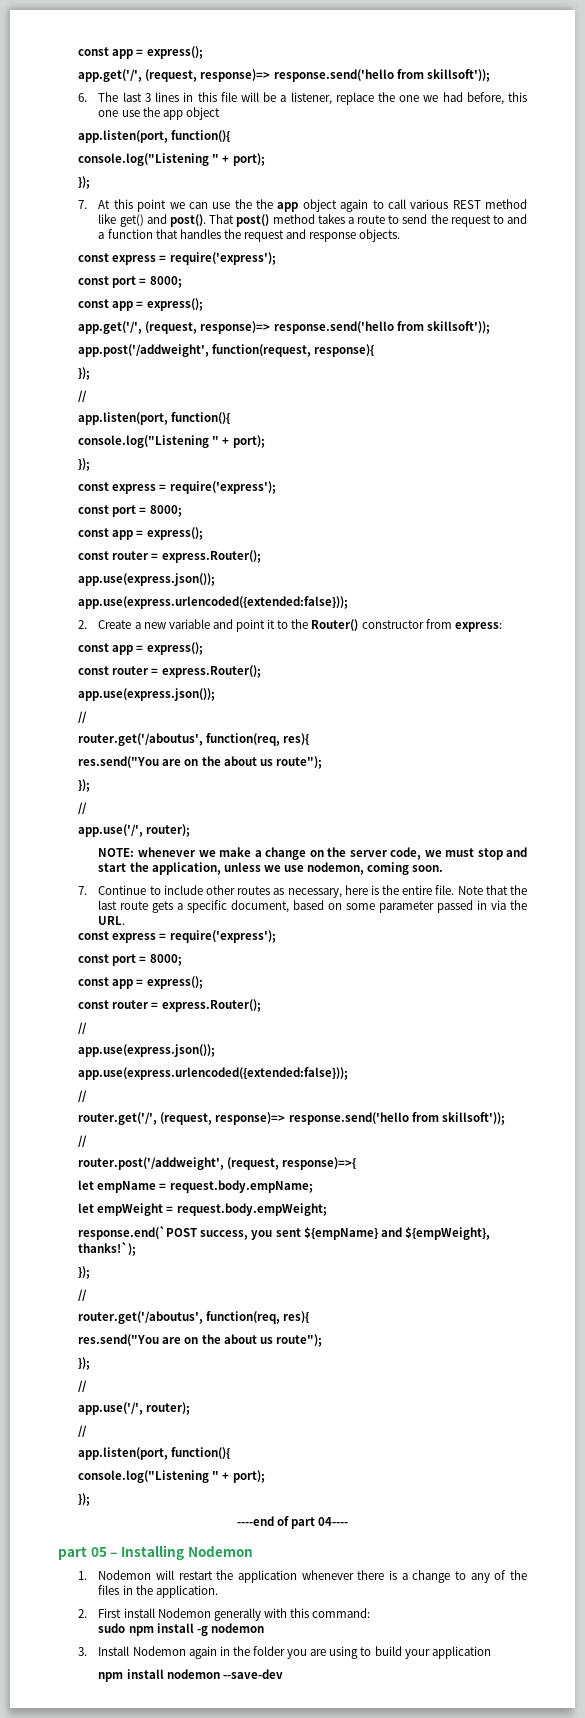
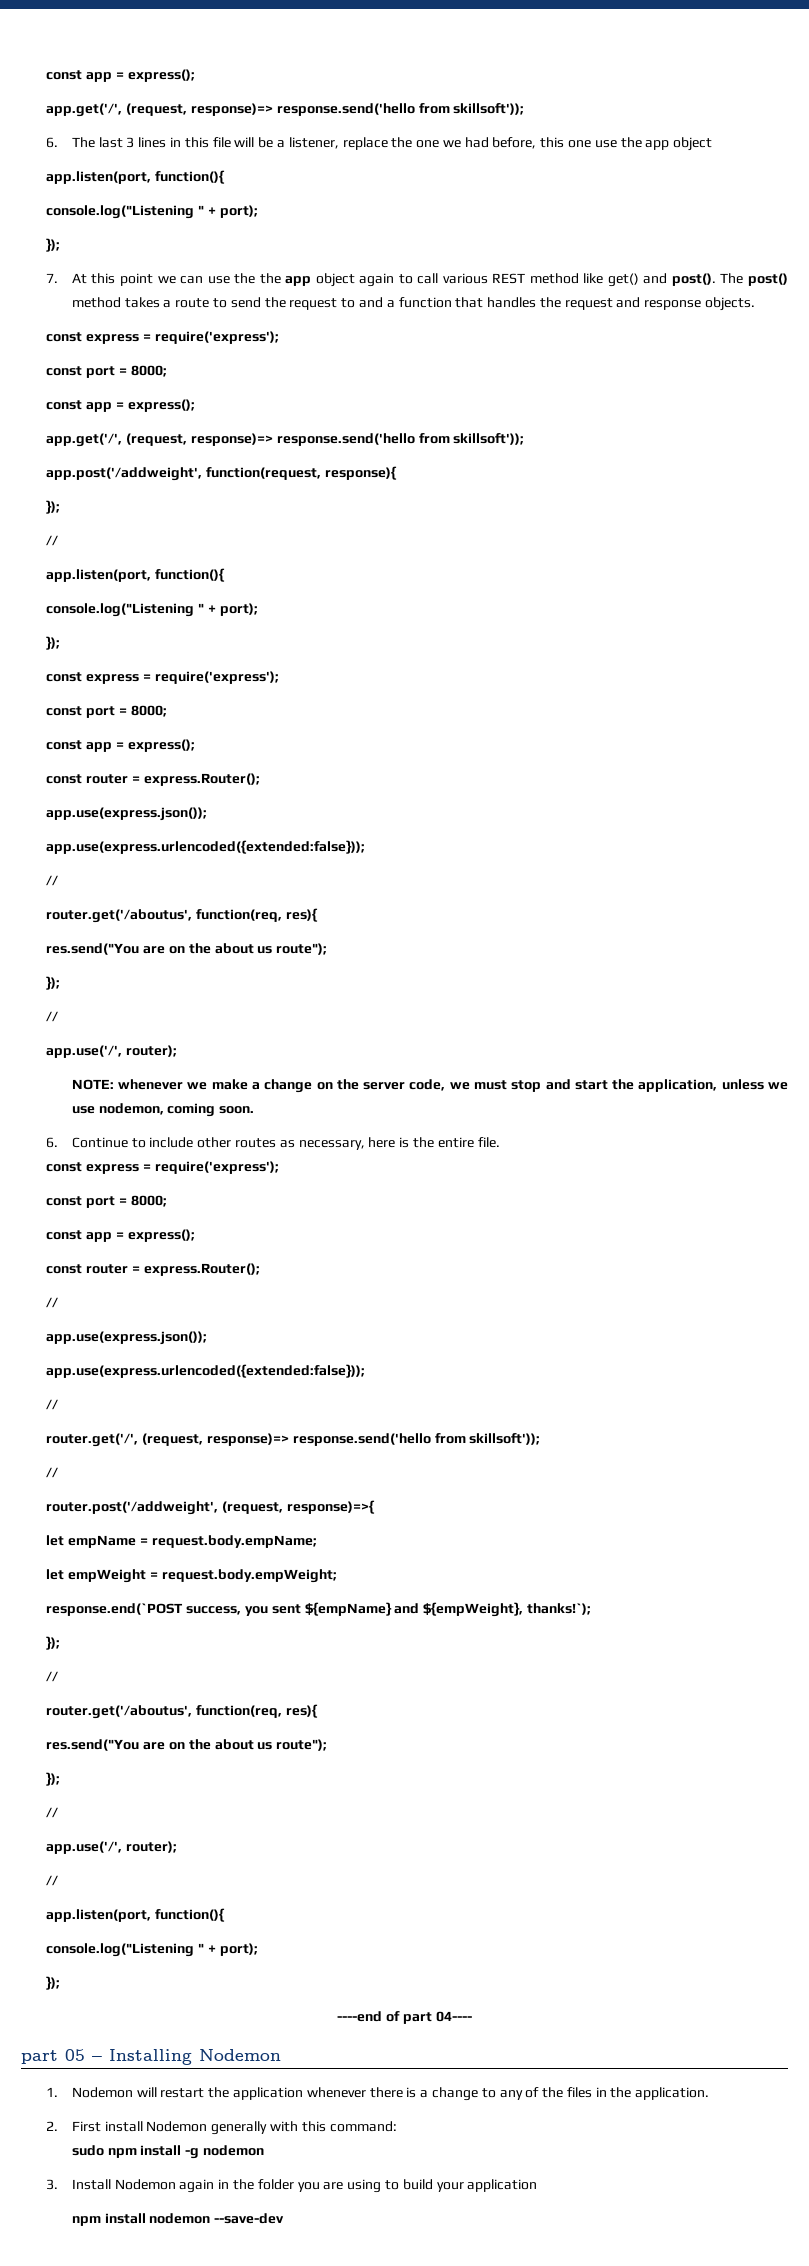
[209,214,235,224] That -> [720,273,744,284] The
[78,619,502,632] [78,642,203,655] [78,665,261,678] [78,688,216,701] // 2. Create a new variable and point it to the Router() constructor from express: // const app = express(); // const router = express.Router(); // app.use(express.json()); -> (366, 847) none
[78,886,88,895] 7. -> [46,1137,59,1148] 6.
[457,885,527,895] [98,900,527,913] [98,916,126,925] Note that the last route gets a specific document, based on some parameter passed in via the URL. -> (500, 1142) none

